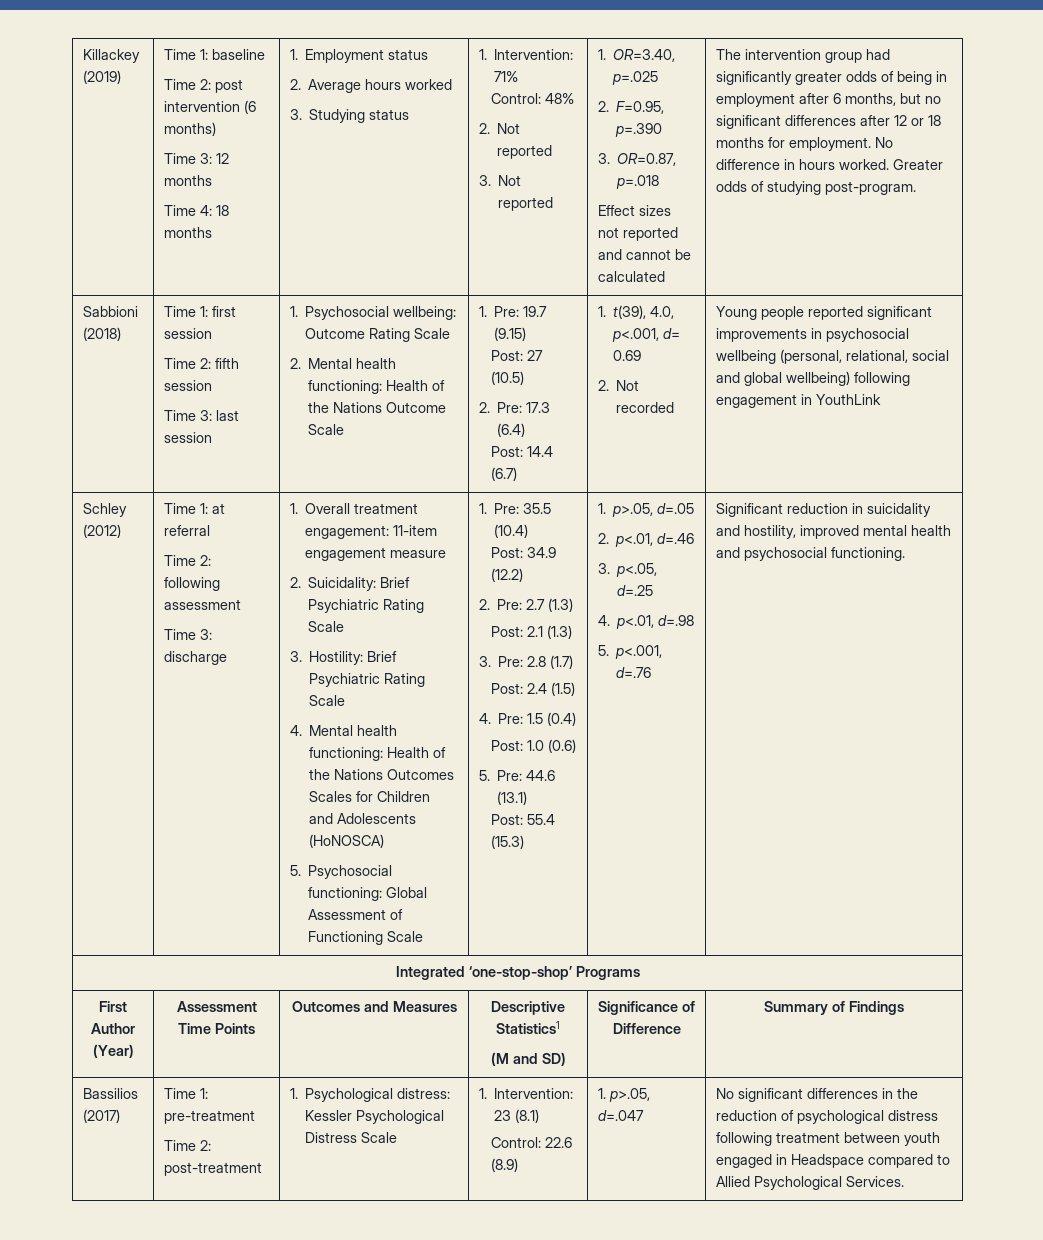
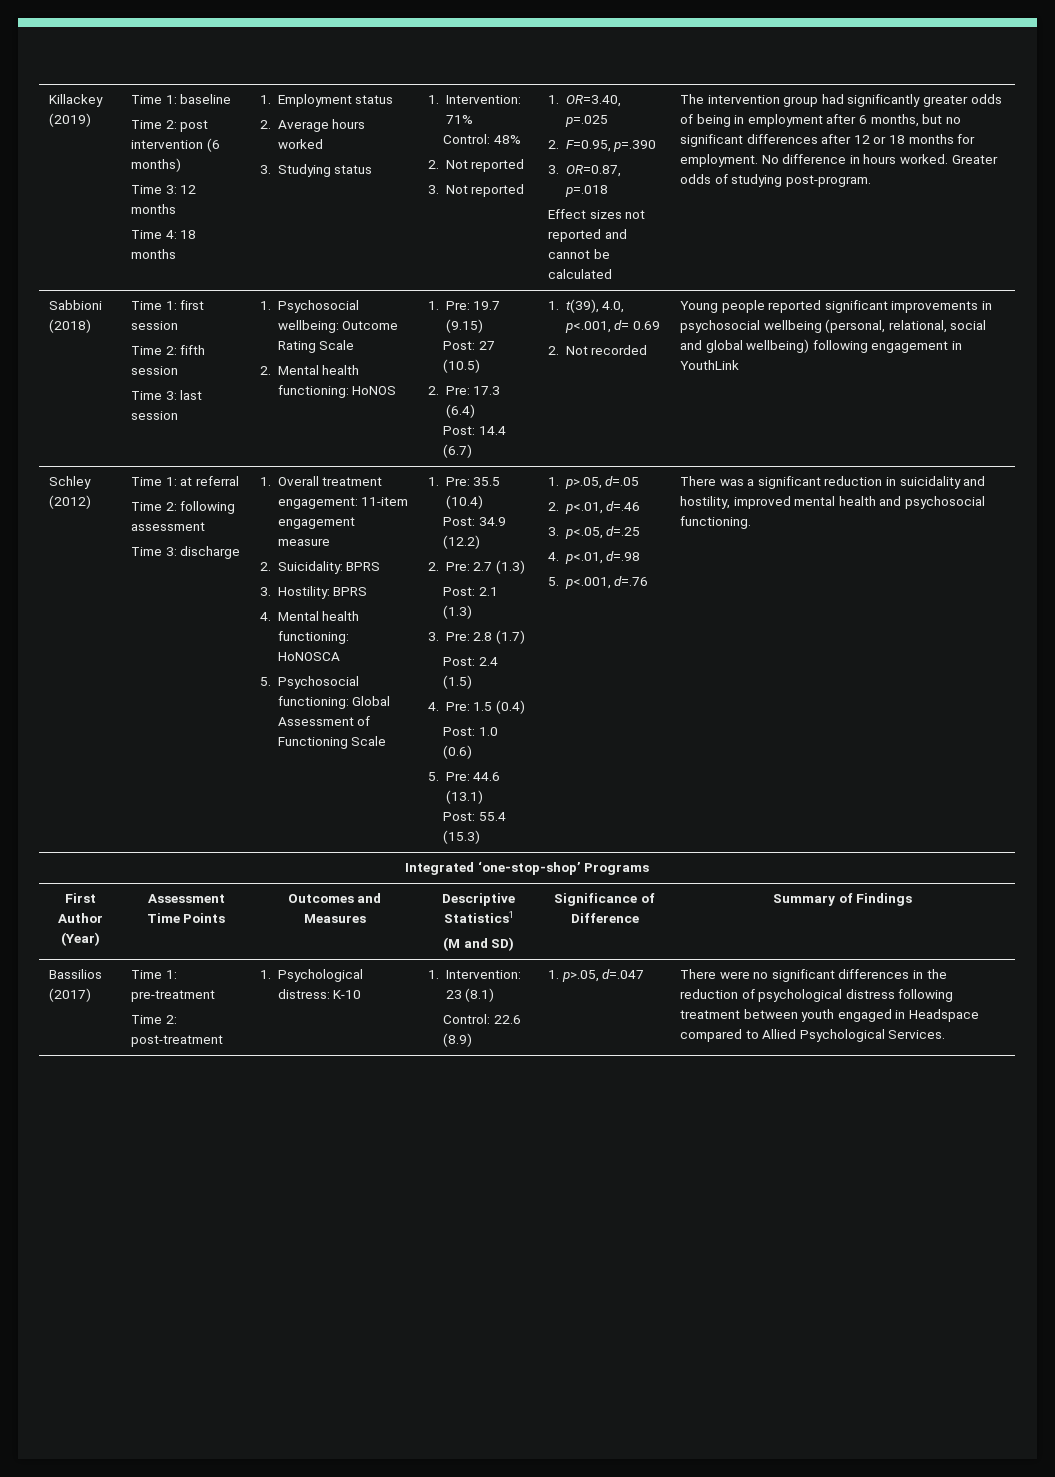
[386,380,446,391] [308,402,447,413] [308,424,345,435] Health of the Nations Outcome Scale -> [352,386,397,395] HoNOS
[380,577,411,588] [308,599,425,613] [308,621,345,632] [289,651,398,665] [309,673,426,687] [309,695,346,706] [289,725,398,736] [309,747,447,761] [309,769,455,780] [309,791,431,802] [309,813,417,824] [309,834,385,848] Brief Psychiatric Rating Scale // 3. Hostility: Brief Psychiatric Rating Scale // 4. Mental health functioning: Health of the Nations Outcomes Scales for Children and Adolescents (HoNOSCA) -> [346,562,381,571] [259,586,368,599] [259,611,360,621] [277,631,349,644] [277,652,340,661] BPRS // 3. Hostility: BPRS // 4. Mental health functioning: HoNOSCA
[715,503,783,517] Significant -> [679,476,821,489] There was a significant
[305,1110,445,1124] [305,1132,398,1143] Kessler Psychological Distress Scale -> [333,990,362,999] K-10
[715,1088,734,1099] No -> [679,969,769,979] There were no

